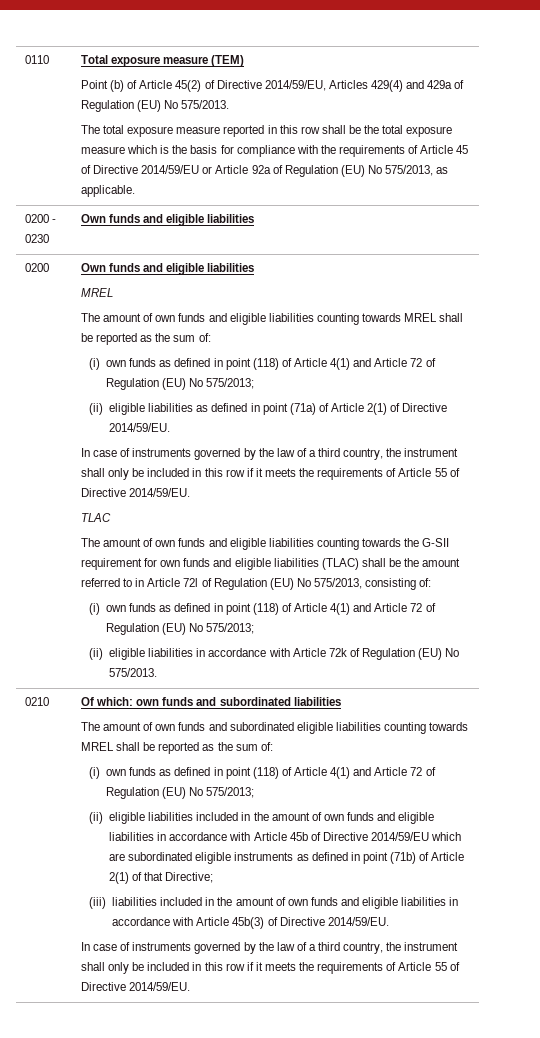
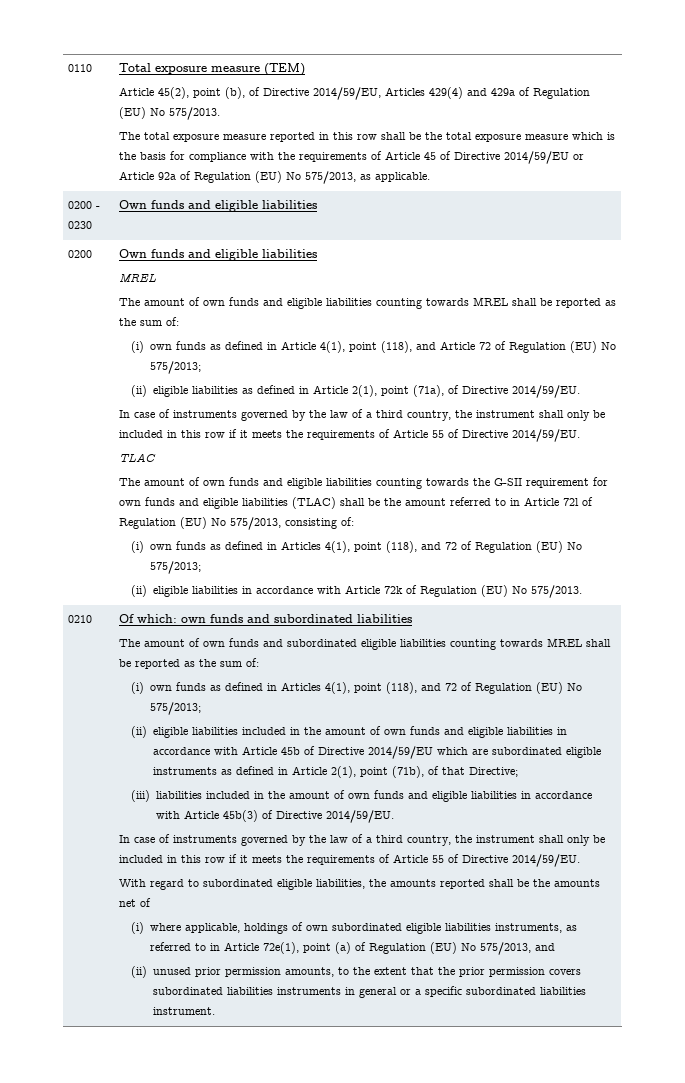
[81,80,202,92] Point (b) of Article 45(2) -> [119,87,246,99] Article 45(2), point (b),
[225,358,351,370] point (118) of Article 4(1) -> [280,341,412,353] Article 4(1), point (118),
[262,403,388,415] point (71a) of Article 2(1) -> [312,385,444,397] Article 2(1), point (71a),
[225,603,408,615] point (118) of Article 4(1) and Article -> [280,541,441,553] Articles 4(1), point (118), and
[225,767,408,779] point (118) of Article 4(1) and Article -> [280,682,441,694] Articles 4(1), point (118), and
[362,852,465,864] [109,872,130,884] point (71b) of Article 2(1) -> [291,766,424,778] Article 2(1), point (71b),
(191, 986) none -> [119,879,601,890] [119,898,152,907] [130,922,577,934] [149,942,555,955] [130,966,581,978] [152,986,586,998] [152,1007,215,1015] // With regard to subordinated eligible liabilities, the amounts reported shall be the amounts net of // (i) where applicable, holdings of own subordinated eligible liabilities instruments, as referred to in Article 72e(1), point (a) of Regulation (EU) No 575/2013, and // (ii) unused prior permission amounts, to the extent that the prior permission covers subordinated liabilities instruments in general or a specific subordinated liabilities instrument.

